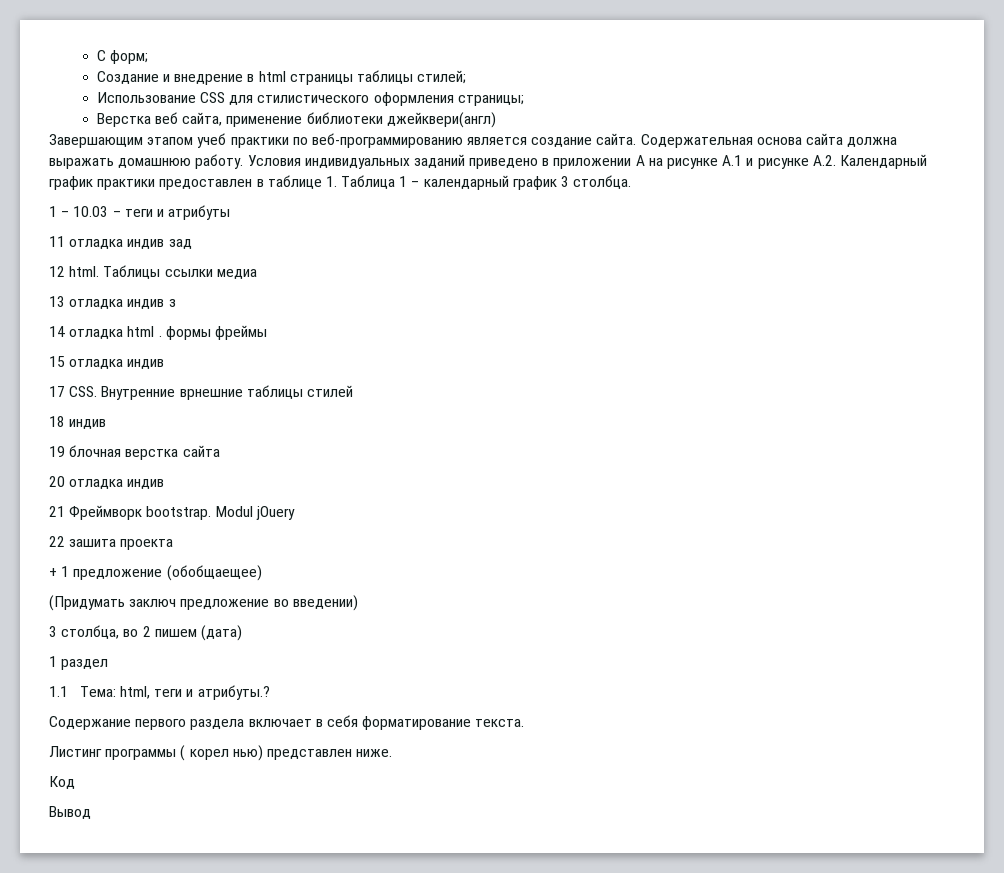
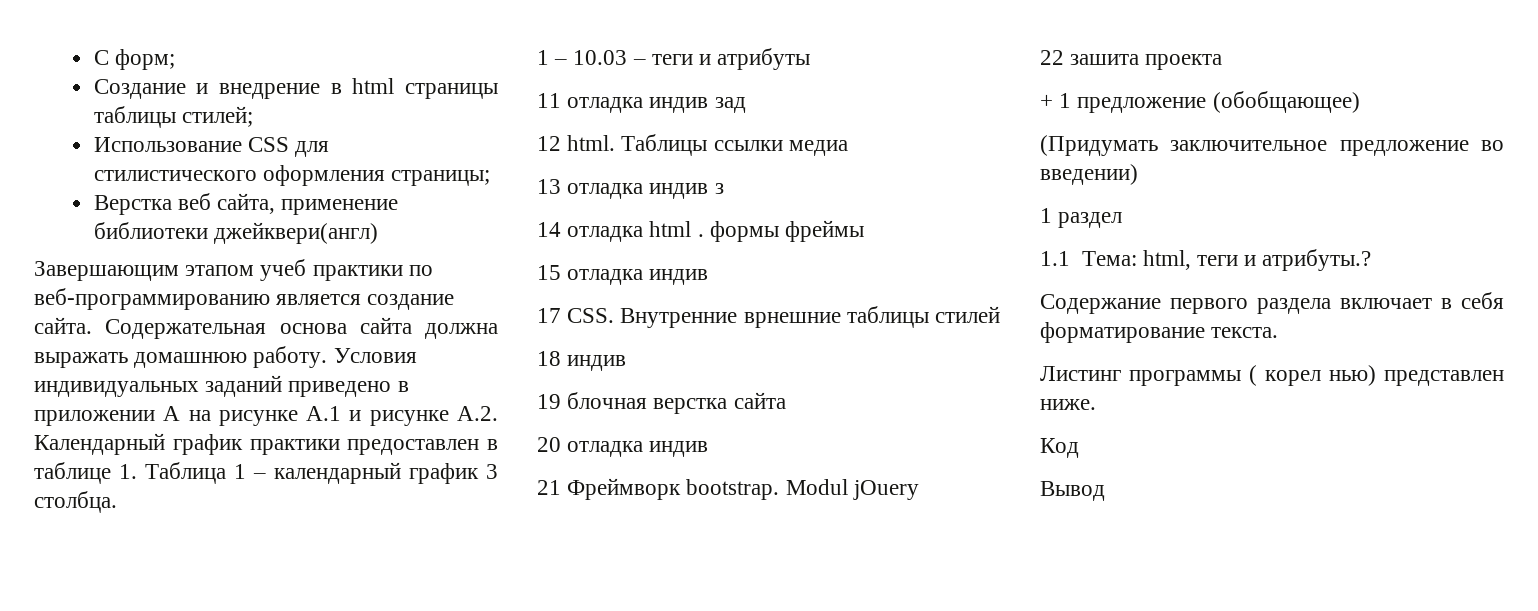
[166,565,262,581] (обобщаещее) -> [1212,91,1360,113] (обобщающее)
[129,599,177,607] заключ -> [1170,140,1328,151] заключительное
[49,625,242,641] // 3 столбца, во 2 пишем (дата) -> (1138, 174) none

